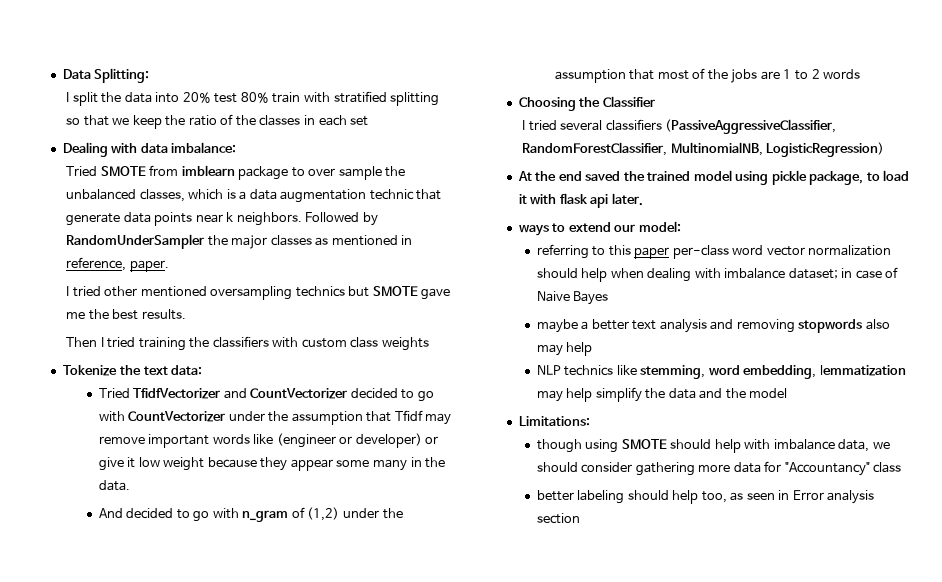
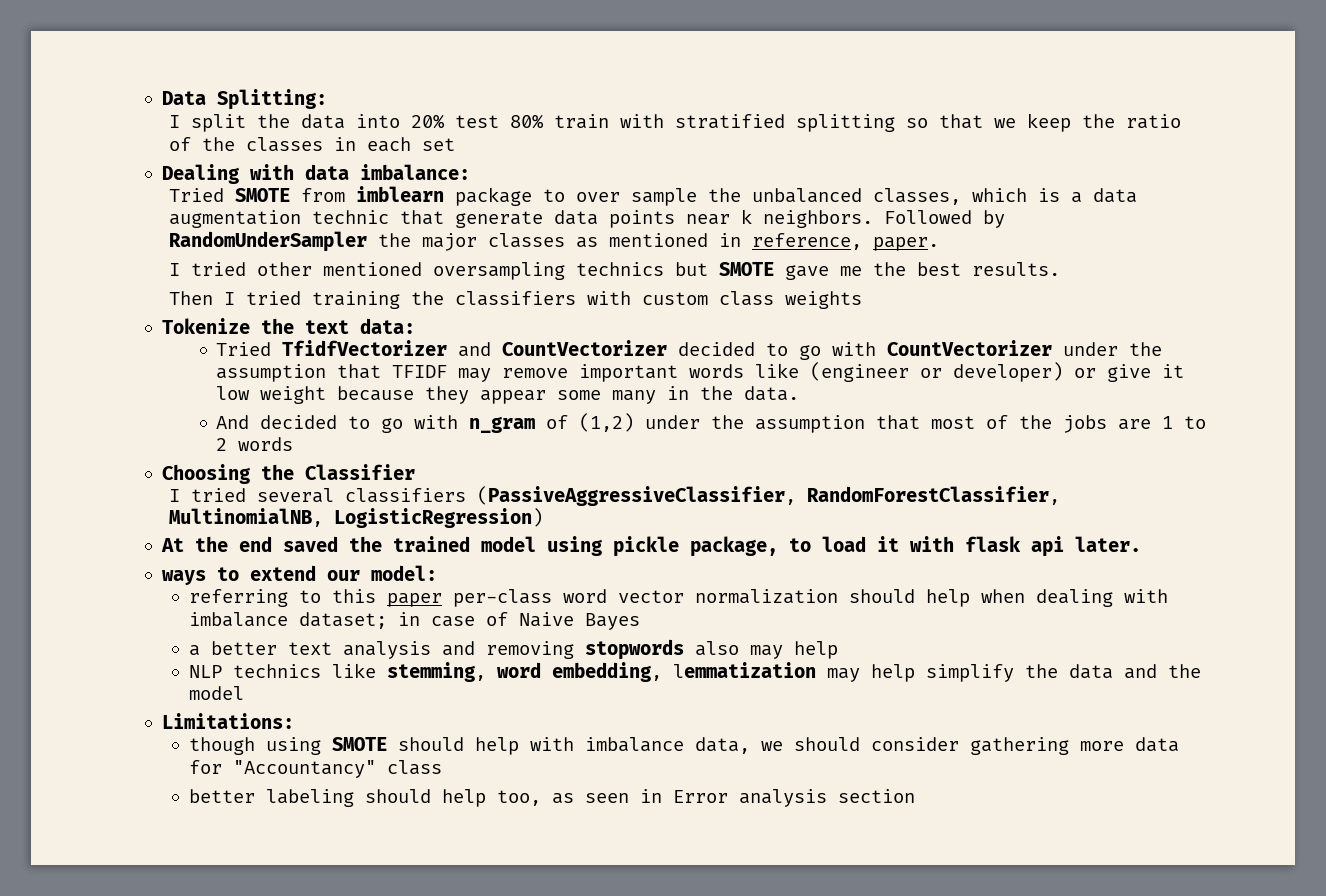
[394,410,423,421] Tfidf -> [392,365,448,378] TFIDF
[536,319,578,333] maybe -> (640, 621) none

